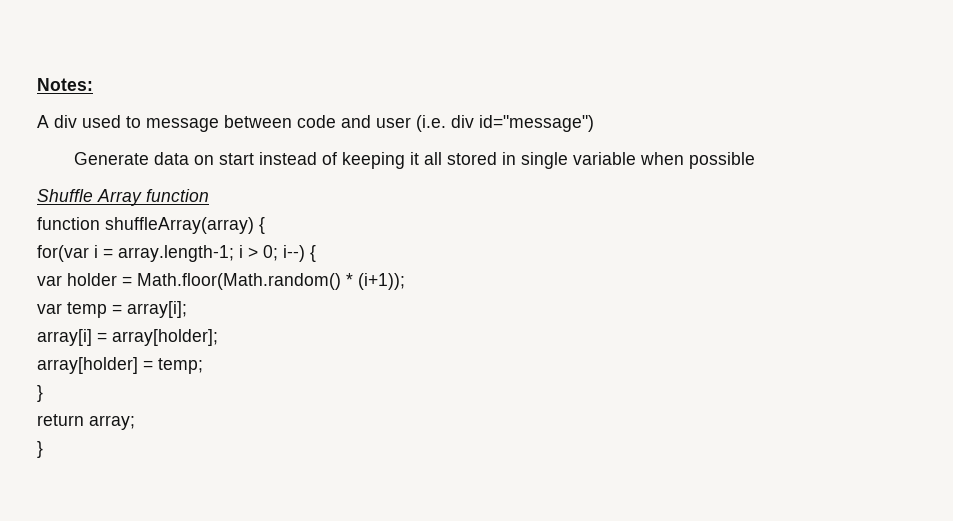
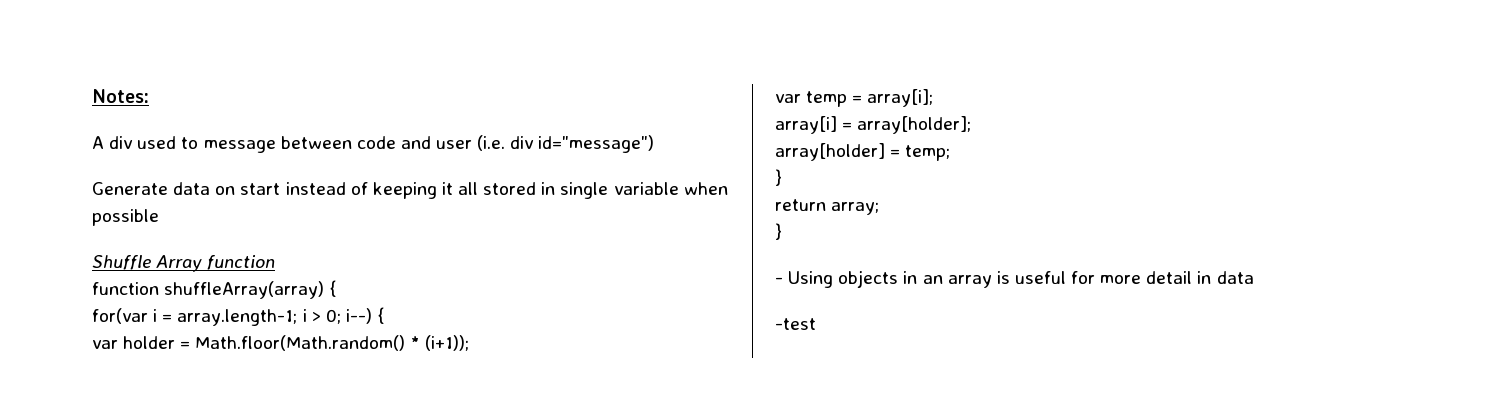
(43, 449) none -> [775,270,1254,288] [775,318,816,330] // - Using objects in an array is useful for more detail in data // -test

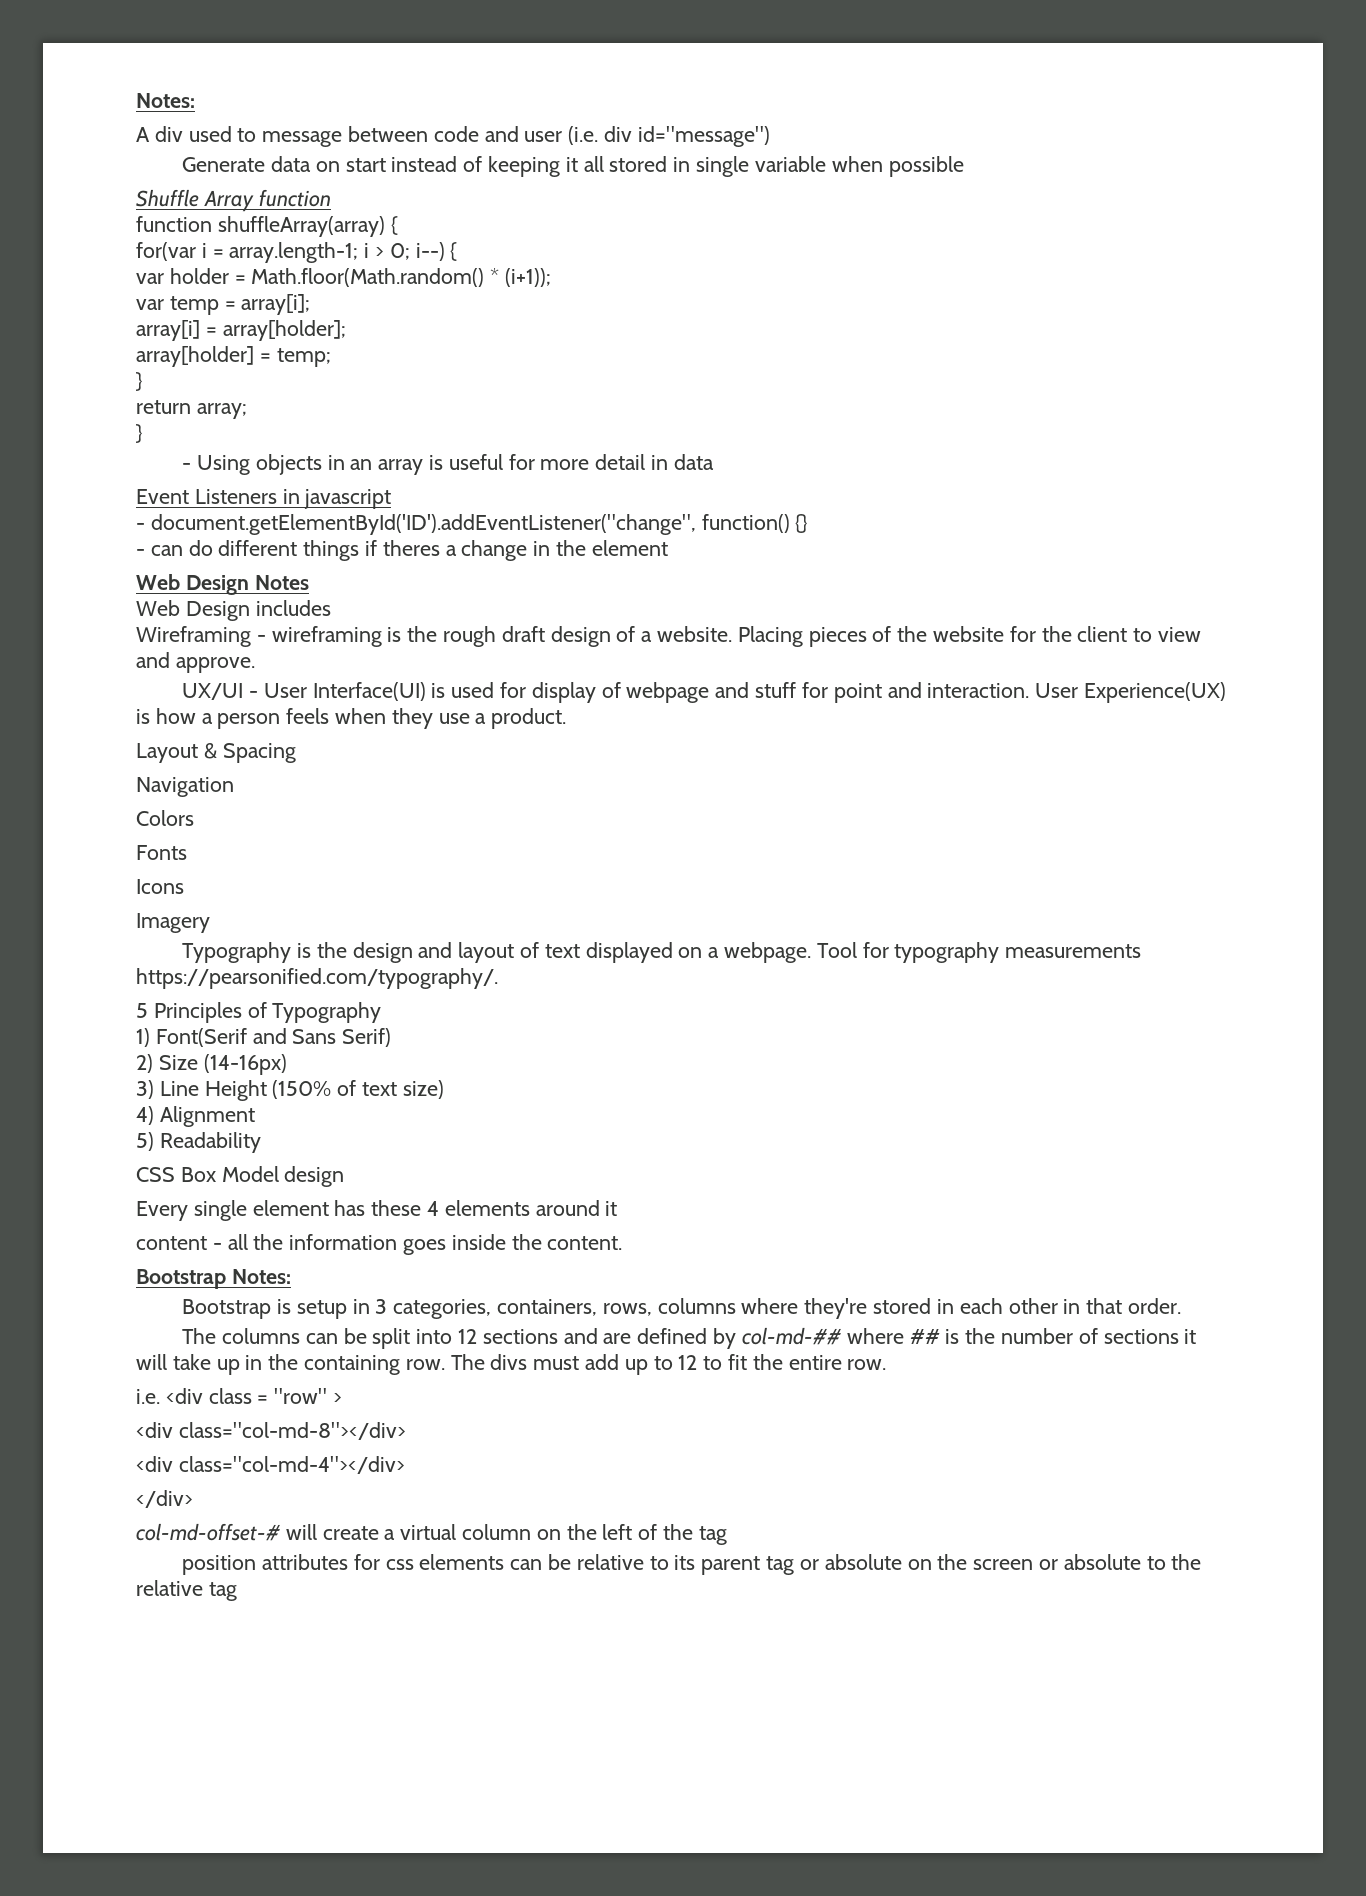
[775,318,816,330] -test -> [136,489,392,509] [136,514,809,535] [136,540,668,561] [136,574,309,595] [136,600,331,621] [136,626,1202,647] [136,652,255,673] [182,682,1226,703] [136,708,567,729] [136,743,296,763] [136,777,234,797] [136,810,194,826] [136,845,187,860] [136,879,184,894] [136,913,210,933] [182,942,1142,963] [136,968,498,989] [136,1002,382,1023] [136,1028,392,1047] [136,1054,287,1075] [136,1080,444,1101] [136,1106,255,1127] [136,1132,261,1153] [136,1166,345,1187] [136,1200,618,1221] [136,1234,623,1255] [136,1269,291,1289] [182,1298,1181,1319] [182,1327,1197,1349] [136,1354,887,1375] [136,1388,343,1404] [136,1422,406,1440] [136,1456,405,1474] [136,1490,193,1508] [136,1523,727,1545] [182,1554,1202,1575] [136,1580,237,1601] Event Listeners in javascript // - document.getElementById('ID').addEventListener("change", function() {} // - can do different things if theres a change in the element // Web Design Notes // Web Design includes // Wireframing - wireframing is the rough draft design of a website. Placing pieces of the website for the client to view and approve. // UX/UI - User Interface(UI) is used for display of webpage and stuff for point and interaction. User Experience(UX) is how a person feels when they use a product. // Layout & Spacing // Navigation // Colors // Fonts // Icons // Imagery // Typography is the design and layout of text displayed on a webpage. Tool for typography measurements https://pearsonified.com/typography/. // 5 Principles of Typography // 1) Font(Serif and Sans Serif) // 2) Size (14-16px) // 3) Line Height (150% of text size) // 4) Alignment // 5) Readability // CSS Box Model design // Every single element has these 4 elements around it // content - all the information goes inside the content. // Bootstrap Notes: // Bootstrap is setup in 3 categories, containers, rows, columns where they're stored in each other in that order. // The columns can be split into 12 sections and are defined by col-md-## where ## is the number of sections it will take up in the containing row. The divs must add up to 12 to fit the entire row. // i.e. <div class = "row" > // <div class="col-md-8"></div> // <div class="col-md-4"></div> // </div> // col-md-offset-# will create a virtual column on the left of the tag // position attributes for css elements can be relative to its parent tag or absolute on the screen or absolute to the relative tag

